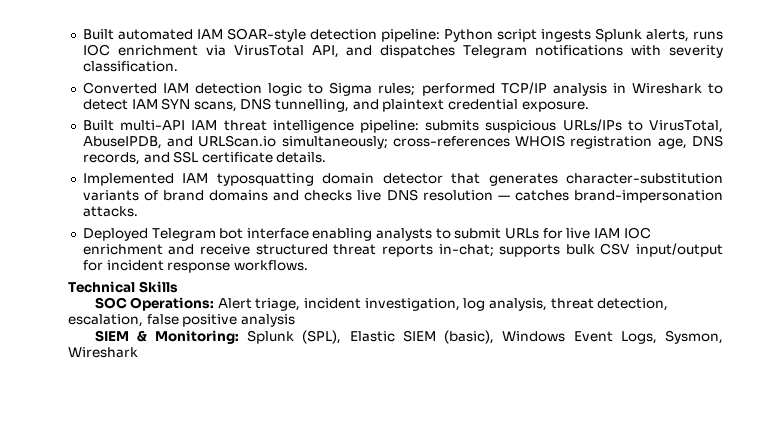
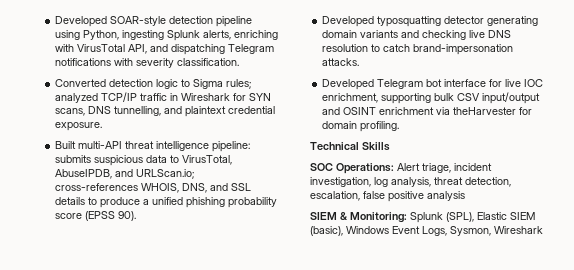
[82,28,723,42] [82,44,226,56] Built automated IAM SOAR-style detection pipeline: Python script ingests Splunk alerts, runs IOC enrichment via -> [55,16,253,27] [55,30,279,41] [55,44,75,52] Developed SOAR-style detection pipeline using Python, ingesting Splunk alerts, enriching with
[380,45,456,58] dispatches -> [171,44,226,55] dispatching
[162,83,189,93] IAM -> (107, 83) none
[421,82,723,96] [82,99,158,110] performed TCP/IP analysis in Wireshark to detect IAM -> [55,92,247,103] analyzed TCP/IP traffic in Wireshark for
[191,120,218,130] IAM -> (123, 145) none
[562,119,622,131] URLs/IPs -> [146,155,168,163] data
[198,135,723,149] [82,151,327,165] [82,173,723,186] [82,190,353,201] URLScan.io simultaneously; cross-references WHOIS registration age, DNS records, and SSL certificate details. // Implemented IAM typosquatting domain detector that generates character-substitution variants of brand domains and checks -> [136,169,195,179] [55,183,252,193] [55,197,278,208] [55,211,137,221] [322,16,539,27] [322,30,467,40] URLScan.io; cross-references WHOIS, DNS, and SSL details to produce a unified phishing probability score (EPSS 90). // Developed typosquatting detector generating domain variants and checking
[497,190,569,201] — catches -> [371,44,411,52] to catch
[82,228,148,241] Deployed -> [322,79,375,90] Developed
[312,227,651,241] [82,243,723,257] [82,260,308,273] enabling analysts to submit URLs for live IAM IOC enrichment and receive structured threat reports in-chat; supports bulk CSV input/output for incident response workflows. -> [489,79,544,87] [322,92,541,104] [322,107,533,115] [322,121,400,132] for live IOC enrichment, supporting bulk CSV input/output and OSINT enrichment via theHarvester for domain profiling.

